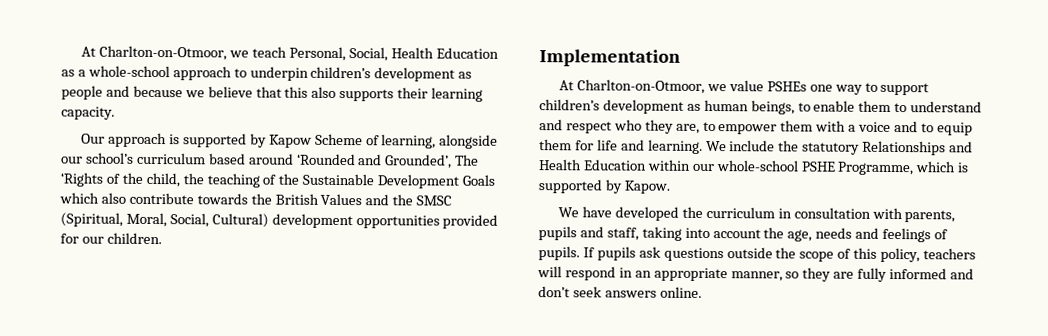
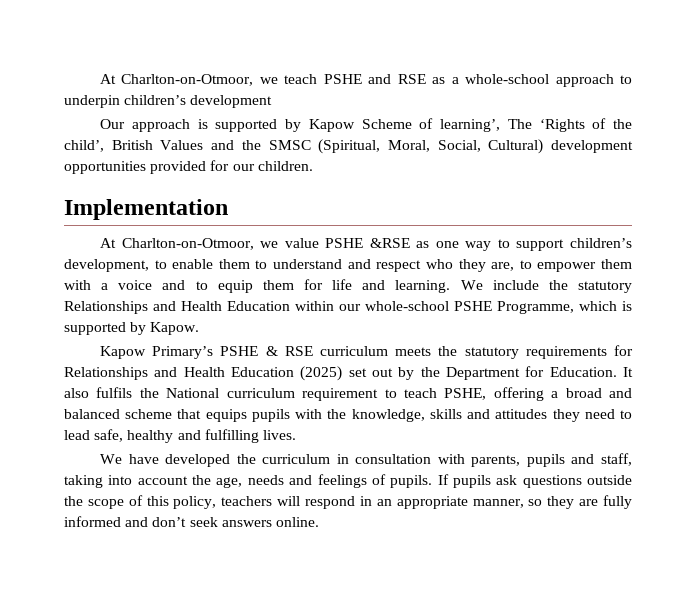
[288,46,499,62] Personal, Social, Health Education -> [323,74,426,84] PSHE and RSE
[458,71,473,79] [61,85,484,102] [61,106,115,120] as people and because we believe that this also supports their learning capacity. -> (273, 101) none
[381,134,499,149] [61,152,480,169] [60,172,496,189] [59,192,272,205] learning, alongside our school’s curriculum based around ‘Rounded and Grounded’, The ‘Rights of the child, the teaching of the Sustainable Development Goals which also contribute towards the -> [440,118,632,132] [64,140,104,152] learning’, The ‘Rights of the child’,
[766,81,807,92] PSHEs -> [325,238,430,248] PSHE &RSE as
[602,99,795,115] development as human beings, -> [64,259,149,272] development,
(670, 187) none -> [100,345,633,359] [64,366,633,381] [64,387,632,401] [64,409,632,422] [64,429,296,443] // Kapow Primary’s PSHE & RSE curriculum meets the statutory requirements for Relationships and Health Education (2025) set out by the Department for Education. It also fulfils the National curriculum requirement to teach PSHE, offering a broad and balanced scheme that equips pupils with the knowledge, skills and attitudes they need to lead safe, healthy and fulfilling lives.

